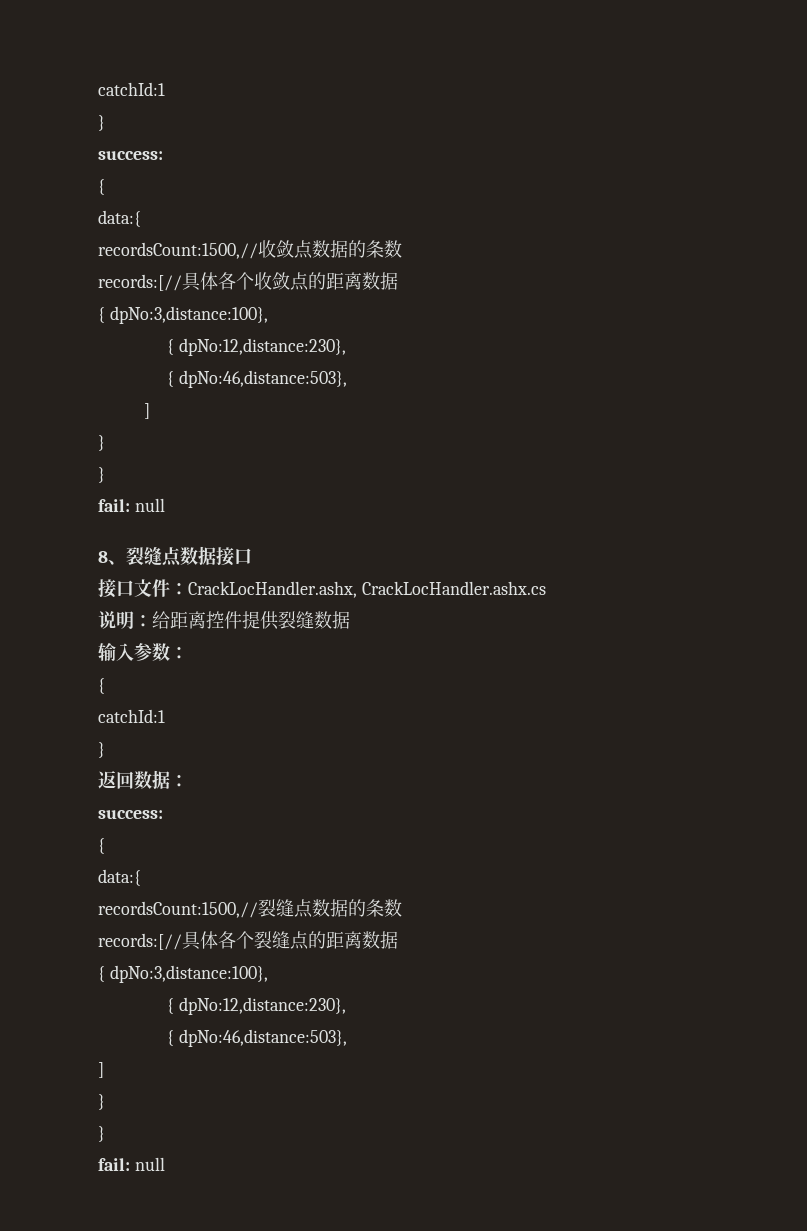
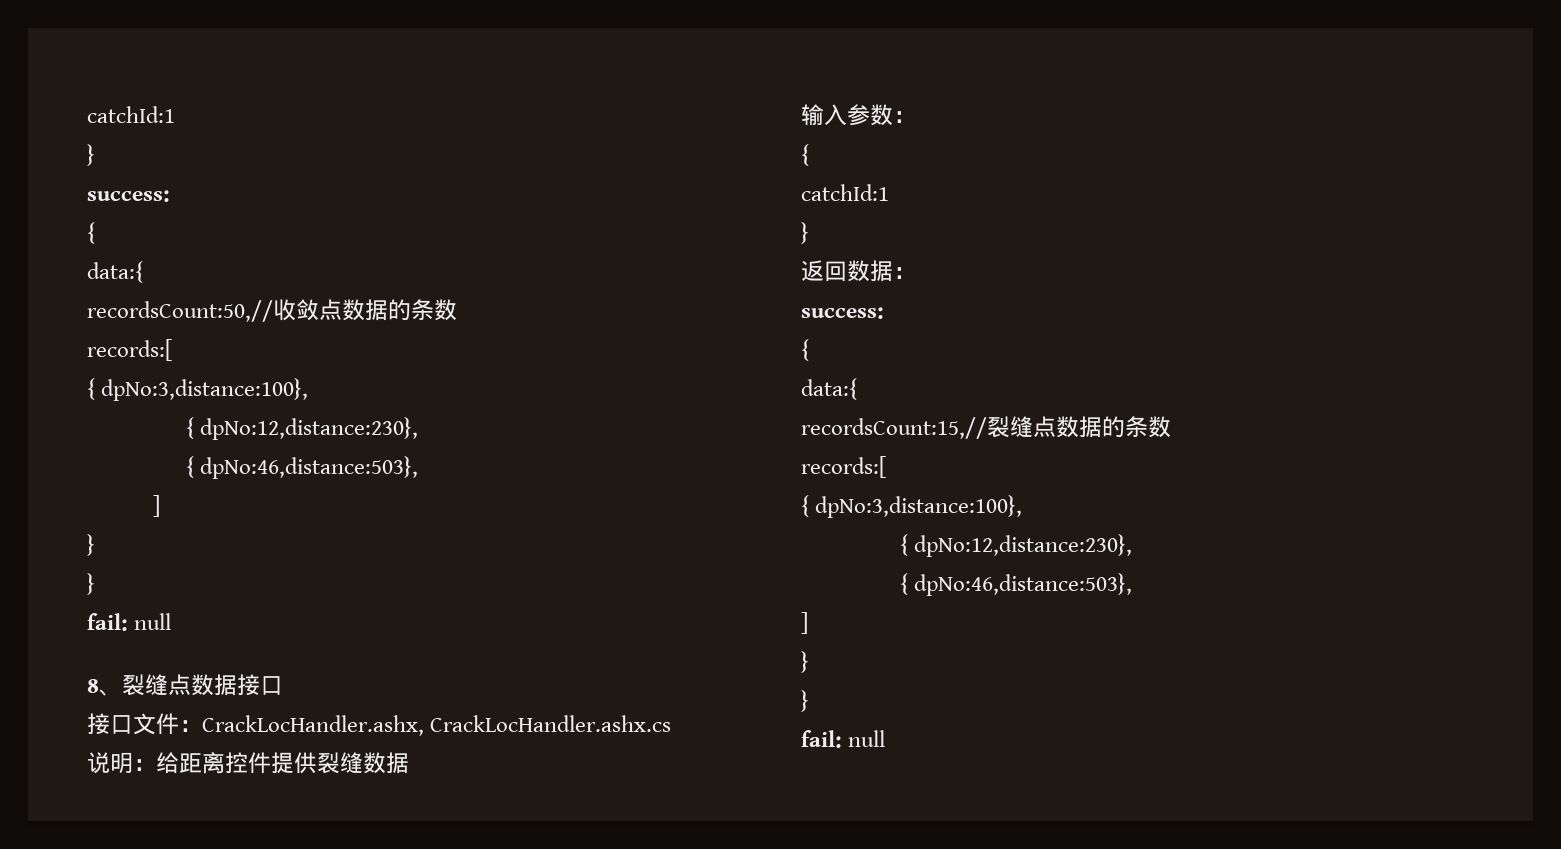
[98,242,258,259] recordsCount:1500,// -> [87,300,273,322] recordsCount:50,//
[98,272,398,291] records:[//具体各个收敛点的距离数据 -> [87,339,172,361] records:[
[98,901,258,918] recordsCount:1500,// -> [801,417,987,439] recordsCount:15,//
[98,931,398,950] records:[//具体各个裂缝点的距离数据 -> [801,456,886,478] records:[

